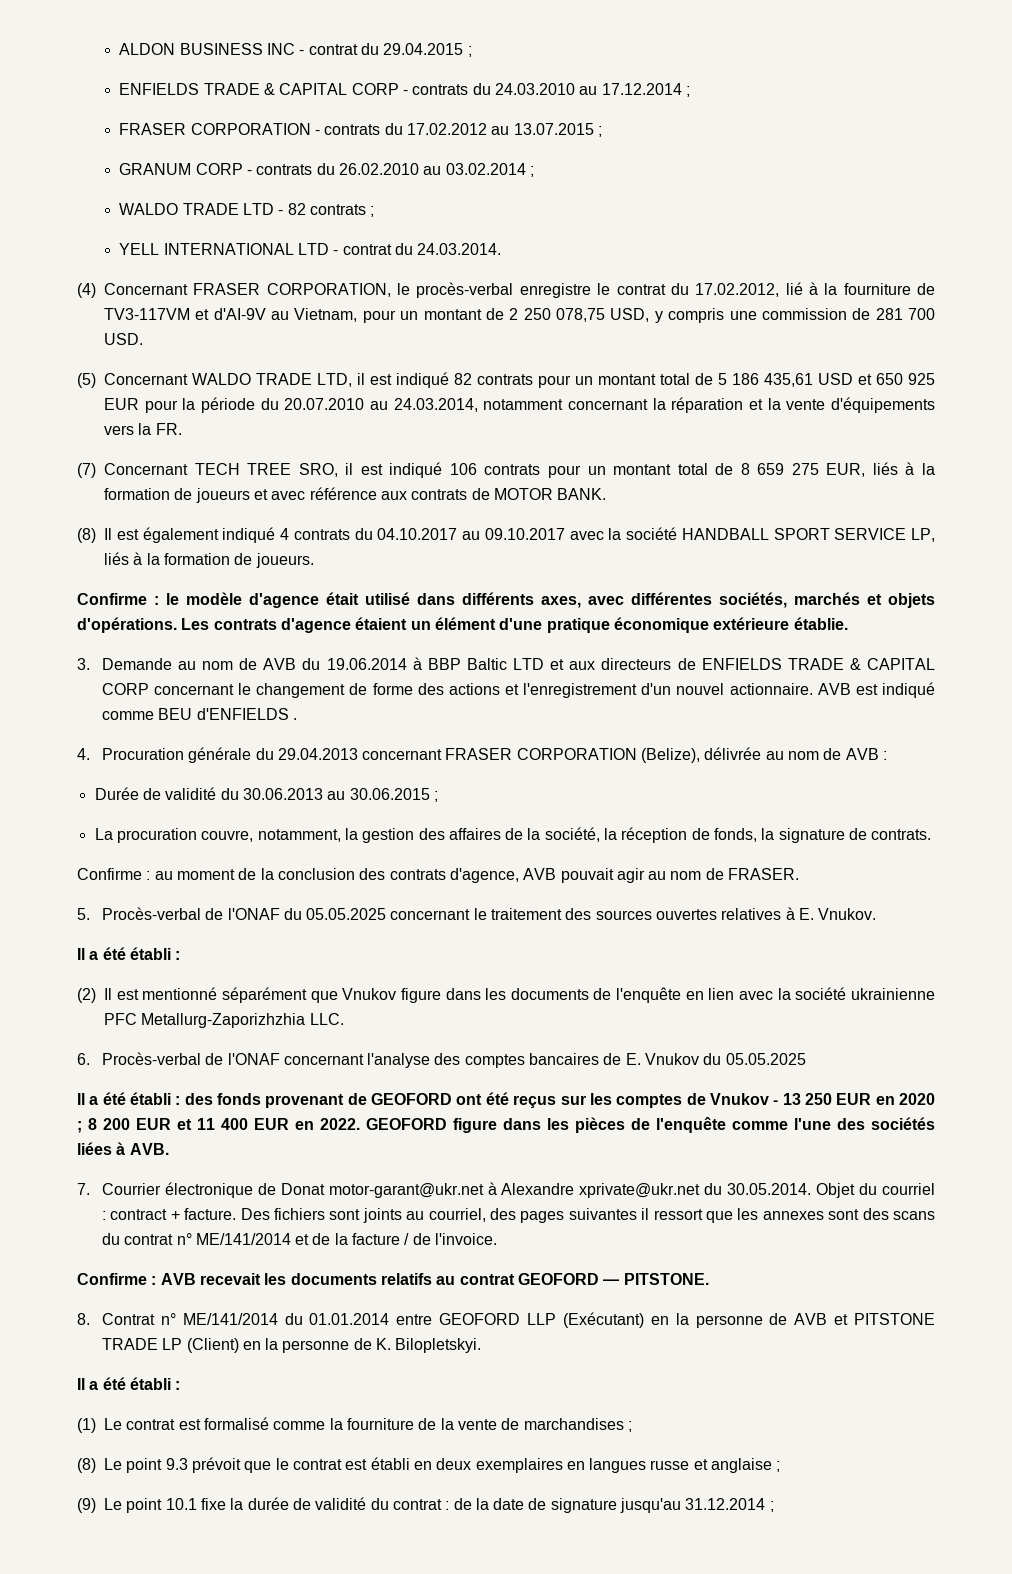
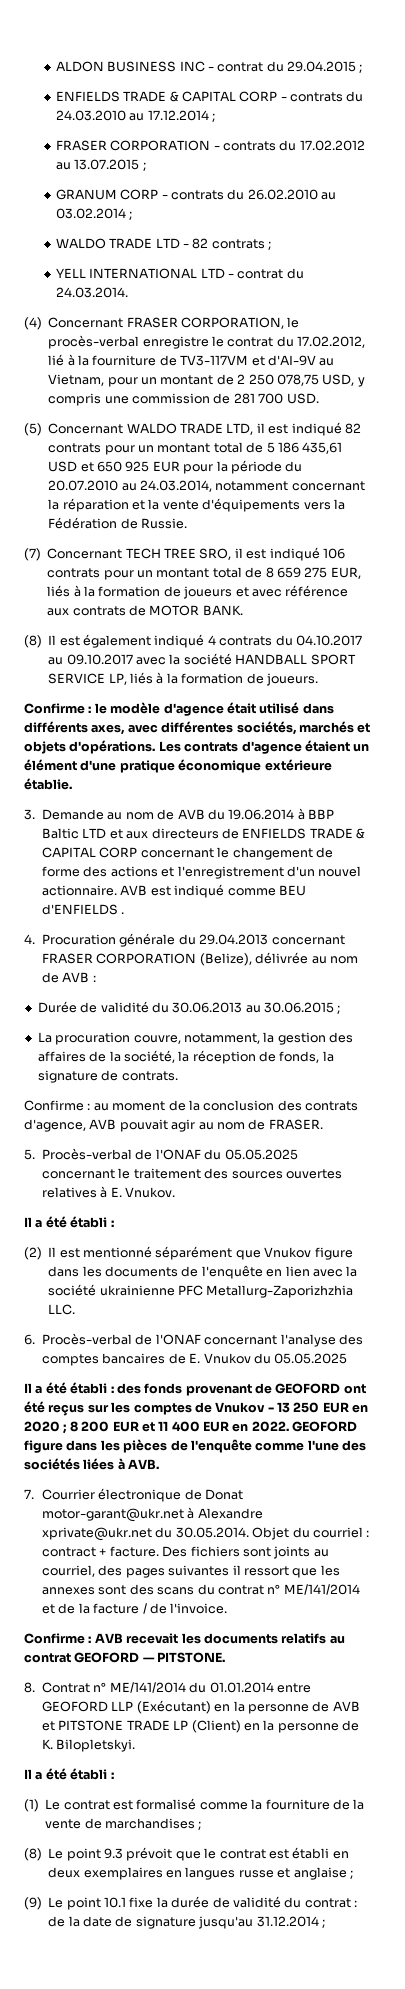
[155,423,182,435] FR. -> [48,517,187,529] Fédération de Russie.

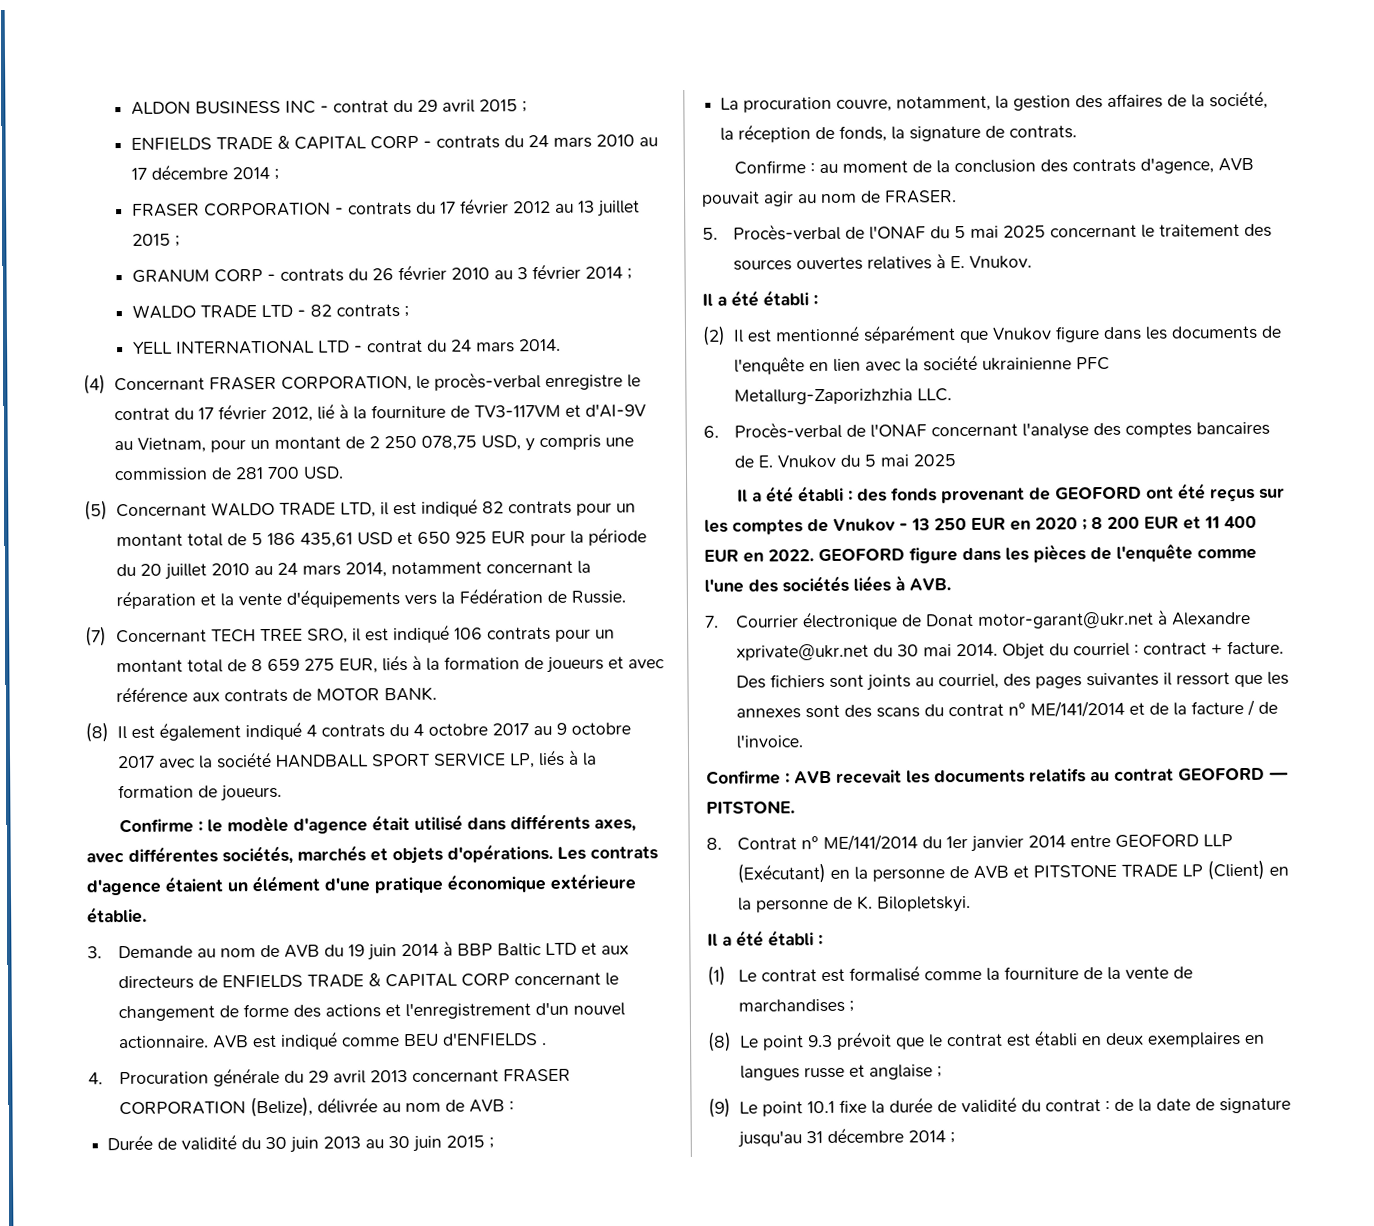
[287,61,357,72] 29.04.2015 -> [416,99,518,113] 29 avril 2015
[55,110,209,121] 24.03.2010 au 17.12.2014 -> [527,134,658,148] [130,164,270,180] 24 mars 2010 au 17 décembre 2014
[299,140,365,151] [55,159,140,170] 17.02.2012 au 13.07.2015 -> [439,198,640,217] [131,233,171,246] 17 février 2012 au 13 juillet 2015
[247,189,337,200] [55,208,126,219] 26.02.2010 au 03.02.2014 -> [371,263,623,281] 26 février 2010 au 3 février 2014
[55,287,128,298] 24.03.2014. -> [450,338,561,353] 24 mars 2014.
[297,336,366,348] 17.02.2012, -> [197,404,313,422] 17 février 2012,
[48,480,212,492] 20.07.2010 au 24.03.2014, -> [139,562,387,580] 20 juillet 2010 au 24 mars 2014,
[295,635,362,646] [48,654,133,665] 04.10.2017 au 09.10.2017 -> [412,722,631,736] [117,755,155,769] 4 octobre 2017 au 9 octobre 2017
[228,809,295,820] 19.06.2014 -> [347,943,439,961] 19 juin 2014
[199,934,269,945] 29.04.2013 -> [307,1070,408,1084] 29 avril 2013
[172,1002,334,1013] 30.06.2013 au 30.06.2015 -> [265,1135,486,1153] 30 juin 2013 au 30 juin 2015
[224,1149,298,1160] 05.05.2025 -> [953,225,1046,239] 5 mai 2025
[274,1353,348,1364] 05.05.2025 -> [863,454,956,467] 5 mai 2025
[175,1527,249,1538] 30.05.2014. -> [896,643,998,657] 30 mai 2014.
[209,1682,274,1693] 01.01.2014 -> [945,835,1066,852] 1er janvier 2014
[256,1916,319,1927] 31.12.2014 -> [805,1127,946,1144] 31 décembre 2014

